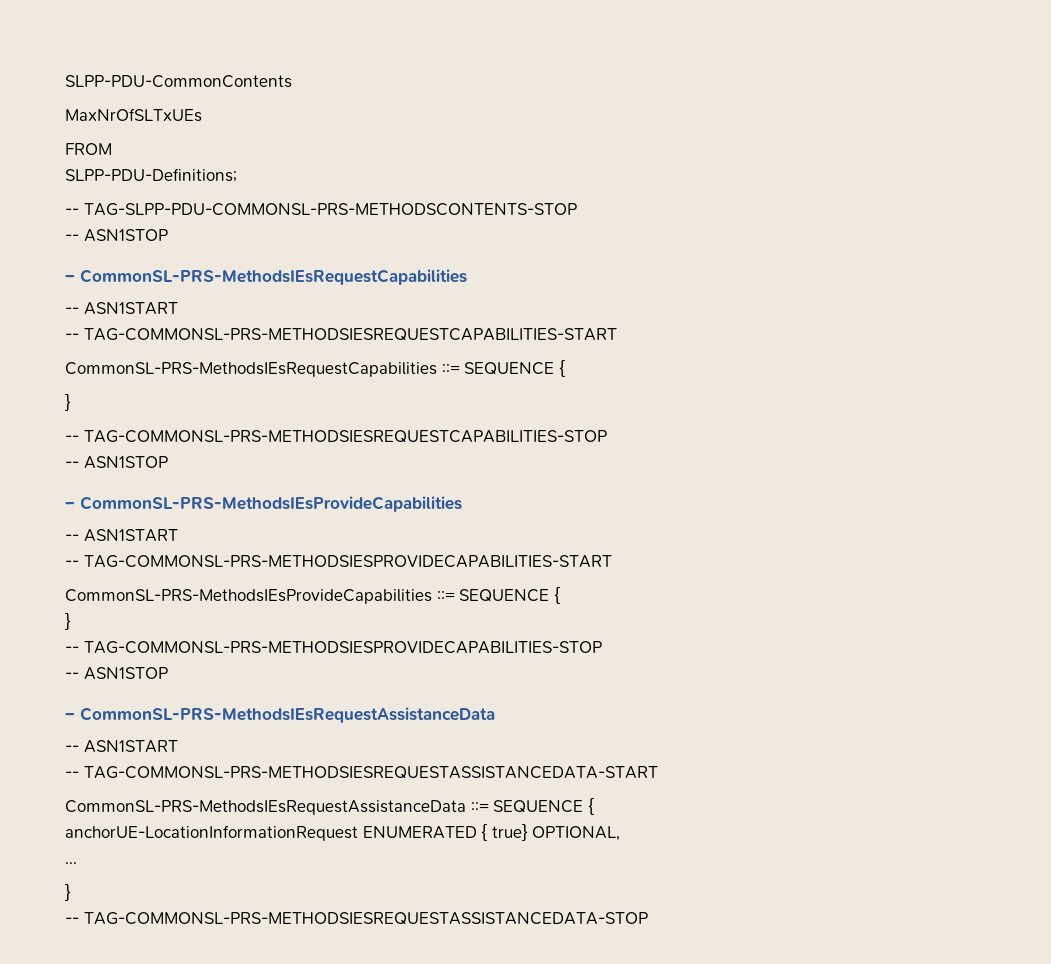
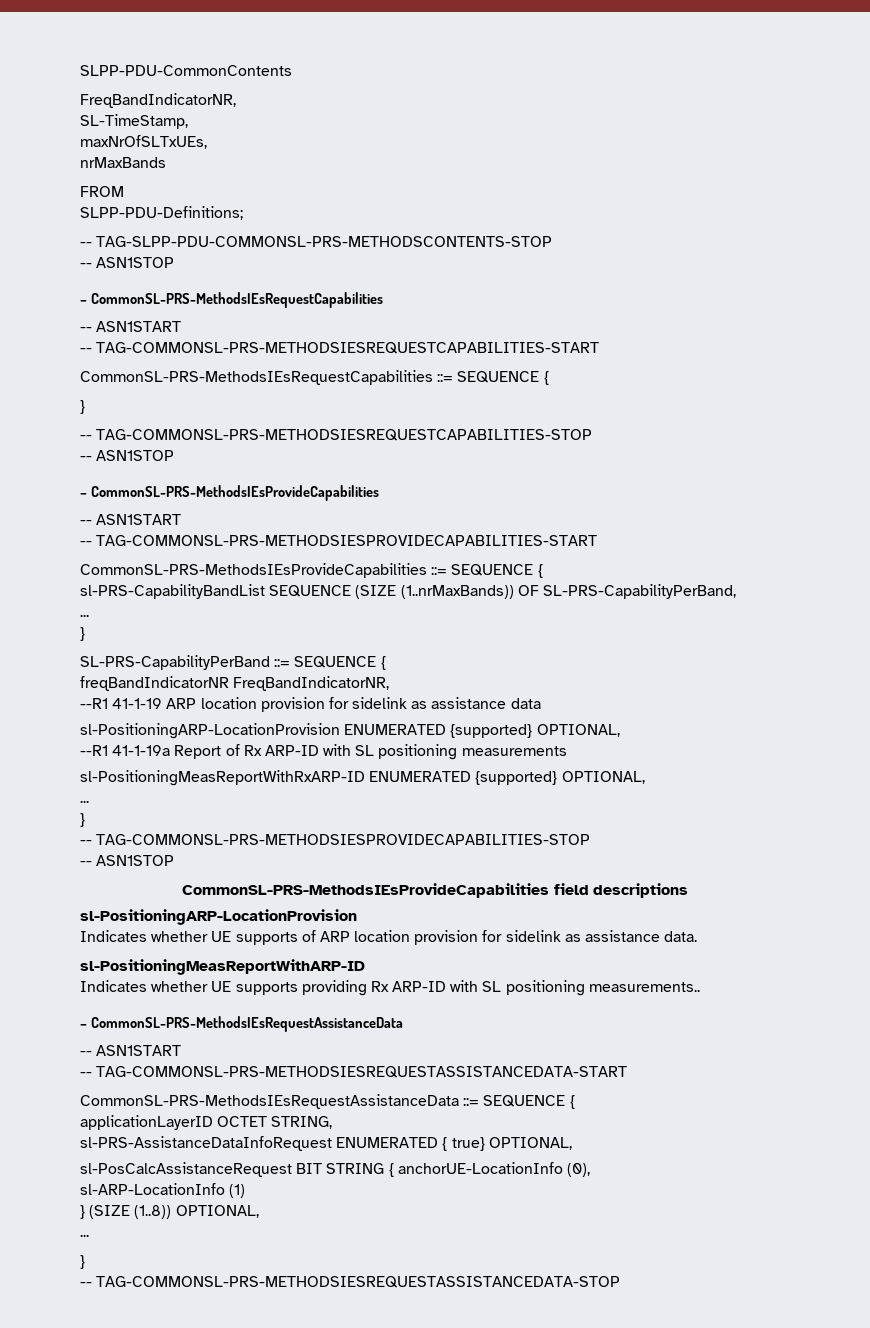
[65,108,202,122] MaxNrOfSLTxUEs -> [80,93,236,108] [80,114,188,129] [80,135,207,149] [80,157,166,168] FreqBandIndicatorNR, // SL-TimeStamp, // maxNrOfSLTxUEs, // nrMaxBands
(560, 595) none -> [80,584,736,599] [80,614,89,617] [80,627,85,641] [80,655,386,670] [80,676,390,691] [80,697,541,712] [80,723,620,739] [80,744,567,760] [80,770,645,786] [80,800,89,803] // sl-PRS-CapabilityBandList SEQUENCE (SIZE (1..nrMaxBands)) OF SL-PRS-CapabilityPerBand, // ... // } // SL-PRS-CapabilityPerBand ::= SEQUENCE { // freqBandIndicatorNR FreqBandIndicatorNR, // --R1 41-1-19 ARP location provision for sidelink as assistance data // sl-PositioningARP-LocationProvision ENUMERATED {supported} OPTIONAL, // --R1 41-1-19a Report of Rx ARP-ID with SL positioning measurements // sl-PositioningMeasReportWithRxARP-ID ENUMERATED {supported} OPTIONAL, // ...
(168, 673) none -> [182,883,688,898] [80,909,357,925] [80,930,698,945] [80,959,365,975] [80,980,700,996] // CommonSL-PRS-MethodsIEsProvideCapabilities field descriptions // sl-PositioningARP-LocationProvision // Indicates whether UE supports of ARP location provision for sidelink as assistance data. // sl-PositioningMeasReportWithARP-ID // Indicates whether UE supports providing Rx ARP-ID with SL positioning measurements..
[65,825,358,841] anchorUE-LocationInformationRequest -> [80,1115,333,1130] [80,1136,332,1151] applicationLayerID OCTET STRING, // sl-PRS-AssistanceDataInfoRequest
(621, 833) none -> [80,1162,590,1177] [80,1183,246,1198] [80,1205,259,1219] // sl-PosCalcAssistanceRequest BIT STRING { anchorUE-LocationInfo (0), // sl-ARP-LocationInfo (1) // } (SIZE (1..8)) OPTIONAL,

